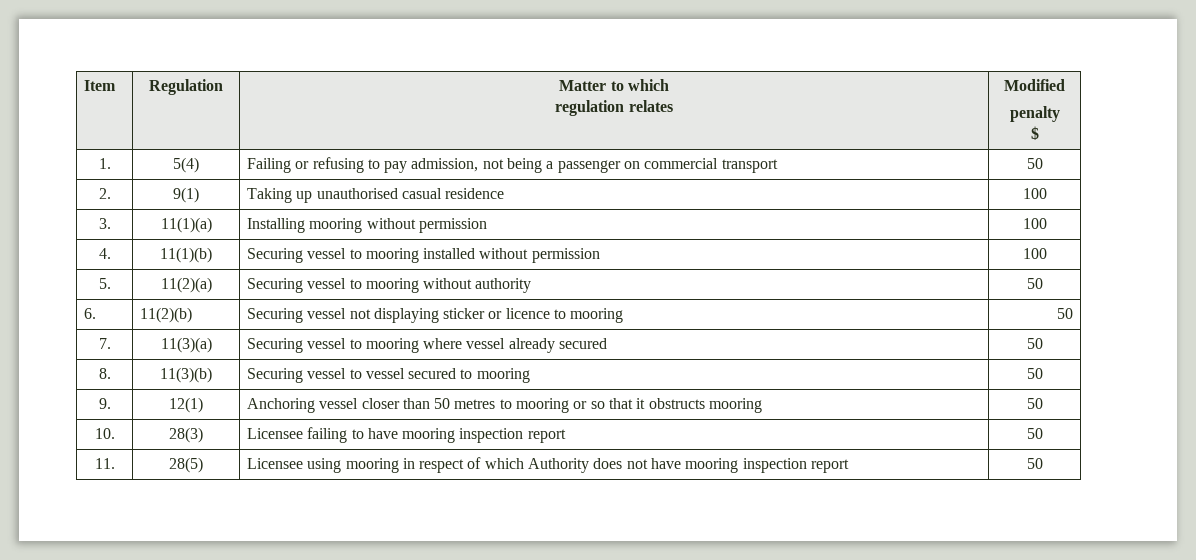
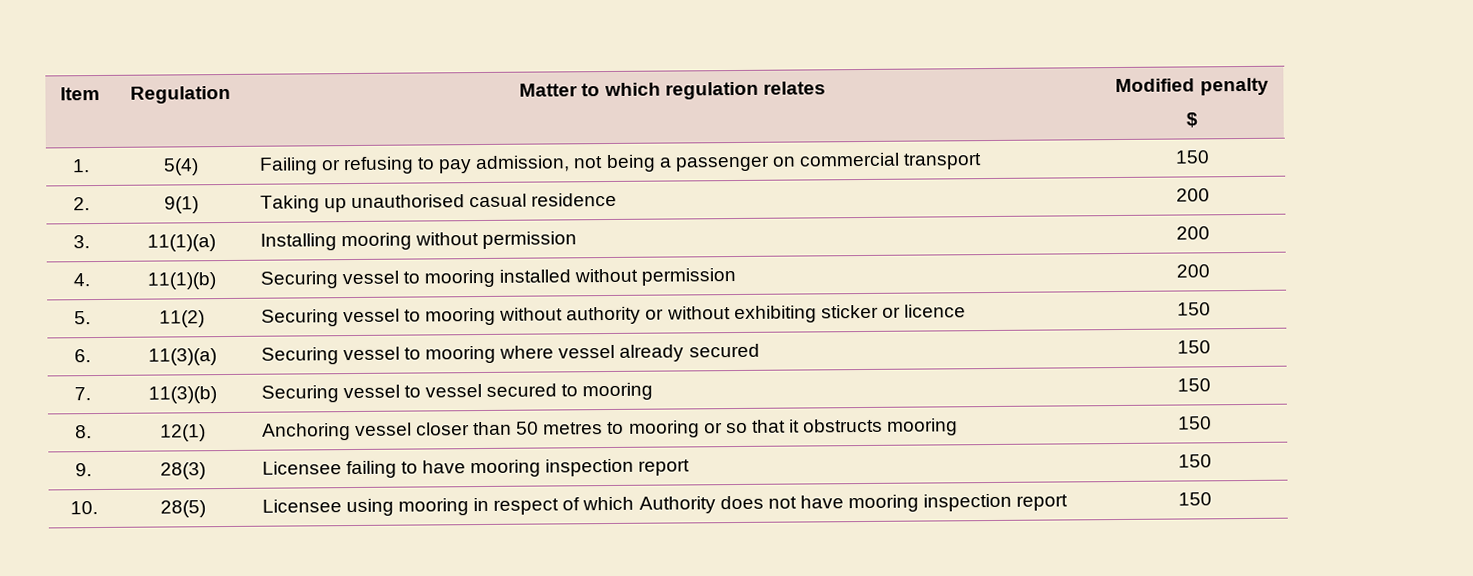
(669, 85) // -> (661, 89) none
(1065, 85) // -> (1196, 85) none
[1026,158,1043,169] 50 -> [1175,150,1210,164] 150
[1022,188,1047,199] 100 -> [1176,188,1210,202] 200
[1022,218,1047,229] 100 -> [1176,226,1210,240] 200
[1022,248,1047,259] 100 -> [1176,264,1210,278] 200
[160,277,212,293] 11(2)(a) -> [159,310,205,328] 11(2)
[1026,278,1043,289] [83,308,96,319] [139,307,192,323] [246,308,439,323] | 50 // 6. | 11(2)(b) | Securing vessel not displaying -> [645,305,817,324] or without exhibiting
[554,308,624,323] [1057,308,1074,319] [98,338,111,349] to mooring | 50 // 7. -> [1177,302,1211,316] [74,349,91,363] | 150 // 6.
[1026,338,1043,349] [98,368,111,379] 50 // 8. -> [1177,340,1211,354] [74,387,91,401] 150 // 7.
[1026,368,1043,379] [98,398,111,409] 50 // 9. -> [1177,378,1211,392] [75,425,92,439] 150 // 8.
[1026,398,1043,409] [94,428,115,439] 50 // 10. -> [1178,416,1212,430] [75,463,92,477] 150 // 9.
[1026,428,1043,439] [94,458,115,469] 50 // 11. -> [1178,454,1212,468] [69,501,98,515] 150 // 10.
[1026,458,1043,469] 50 -> [1178,492,1212,506] 150

